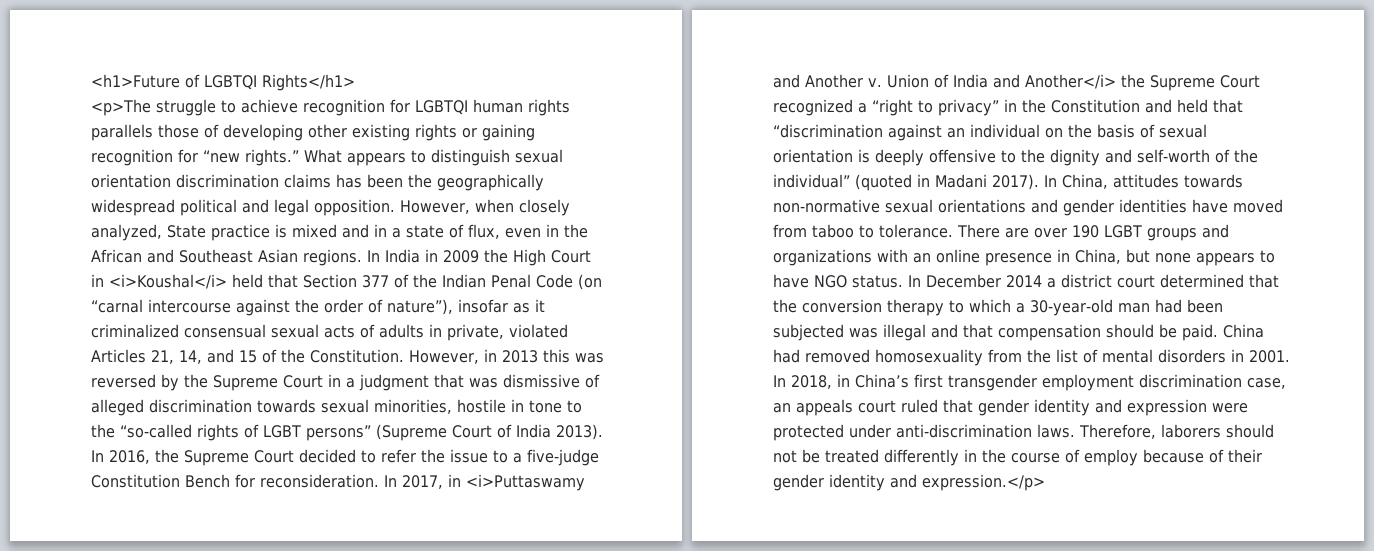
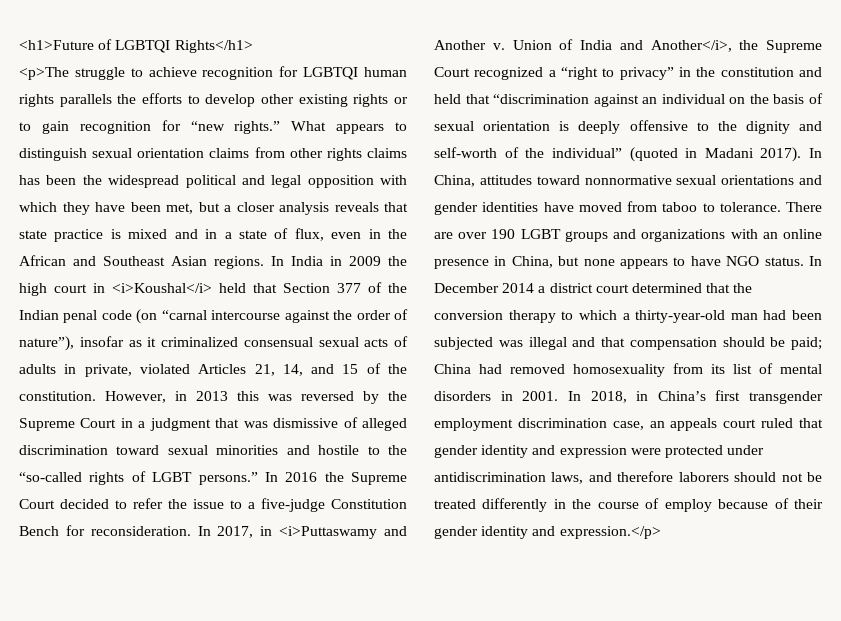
[158,124,303,141] those of developing -> [117,93,256,107] the efforts to develop
[482,124,535,141] gaining -> [19,121,69,134] to gain
[176,174,279,188] discrimination -> [209,147,362,161] claims from other rights
[437,174,544,191] geographically -> (102, 180) none
[314,199,570,216] [91,224,206,241] opposition. However, when closely analyzed, State -> [307,175,407,188] [19,202,408,215] [19,230,47,239] opposition with which they have been met, but a closer analysis reveals that state
[513,249,591,266] High Court -> [19,283,87,296] high court
[490,274,573,288] Penal Code -> [63,310,132,323] penal code
[310,349,404,363] Constitution. -> [19,391,96,401] constitution.
[257,399,562,414] towards sexual minorities, hostile in tone -> [116,445,360,455] toward sexual minorities and hostile
[306,424,603,441] [91,450,150,464] persons” (Supreme Court of India 2013). In 2016, -> [198,472,318,485] persons.” In 2016
[1024,74,1116,89] Another</i> -> [650,40,732,52] Another</i>,
[1050,99,1140,113] Constitution -> [720,67,794,77] constitution
[1184,174,1243,188] [773,199,880,213] towards non-normative -> [536,175,672,185] toward nonnormative
[1030,299,1113,316] 30-year-old -> [635,310,726,323] thirty-year-old
[1182,324,1218,341] paid. -> [791,337,822,350] paid;
[1027,349,1051,363] the -> [711,364,725,374] its
[896,424,1156,439] anti-discrimination laws. Therefore, -> [434,471,674,484] antidiscrimination laws, and therefore

